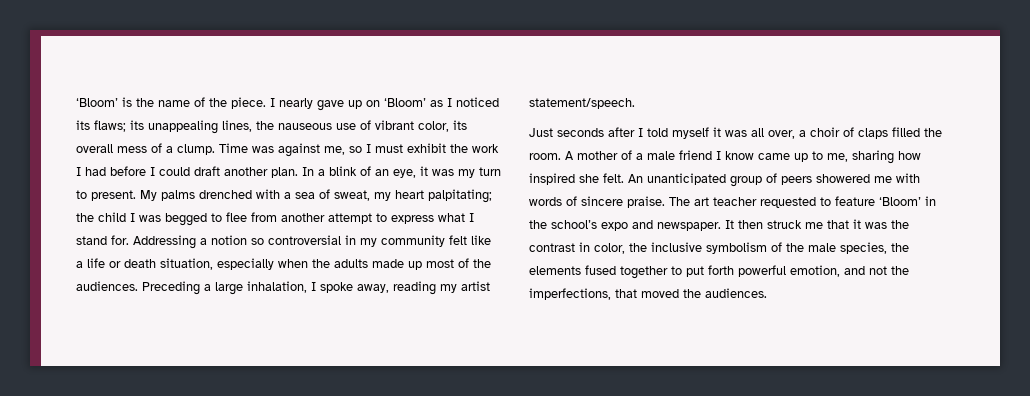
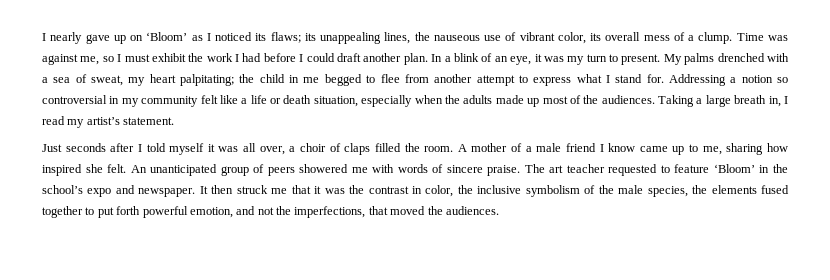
[76,97,266,109] ‘Bloom’ is the name of the piece. -> (42, 37) none
[130,213,161,222] I was -> [289,75,320,83] in me
[142,281,200,295] Preceding -> [658,95,695,107] Taking
[247,281,490,295] [529,98,635,109] inhalation, I spoke away, reading my artist statement/speech. -> [734,95,788,107] [42,116,175,128] breath in, I read my artist’s statement.

